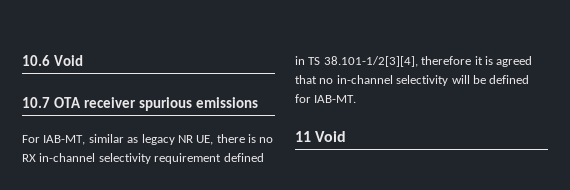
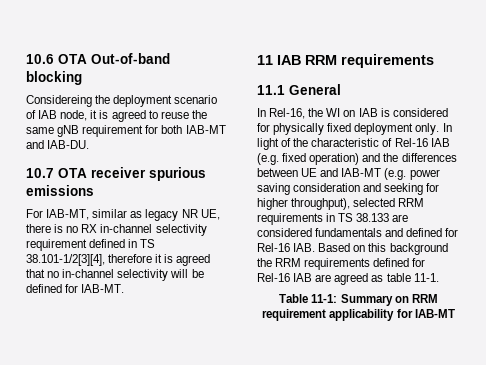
[53,55,83,66] Void -> [58,53,170,64] [26,71,82,85] [26,95,218,107] [26,110,207,122] [26,125,226,137] [26,140,90,149] OTA Out-of-band blocking // Considereing the deployment scenario of IAB node, it is agreed to reuse the same gNB requirement for both IAB-MT and IAB-DU.
[315,131,347,142] Void -> [277,54,434,68] [257,84,341,95] [257,108,448,119] [257,123,452,135] [257,138,450,150] [257,153,457,165] [257,168,440,180] [257,183,440,195] [257,198,425,210] [257,213,409,225] [257,228,459,237] [257,243,448,255] [257,258,426,270] [257,273,439,285] [279,294,438,306] [262,309,455,321] IAB RRM requirements // 11.1 General // In Rel-16, the WI on IAB is considered for physically fixed deployment only. In light of the characteristic of Rel-16 IAB (e.g. fixed operation) and the differences between UE and IAB-MT (e.g. power saving consideration and seeking for higher throughput), selected RRM requirements in TS 38.133 are considered fundamentals and defined for Rel-16 IAB. Based on this background the RRM requirements defined for Rel-16 IAB are agreed as table 11-1. // Table 11-1: Summary on RRM requirement applicability for IAB-MT

